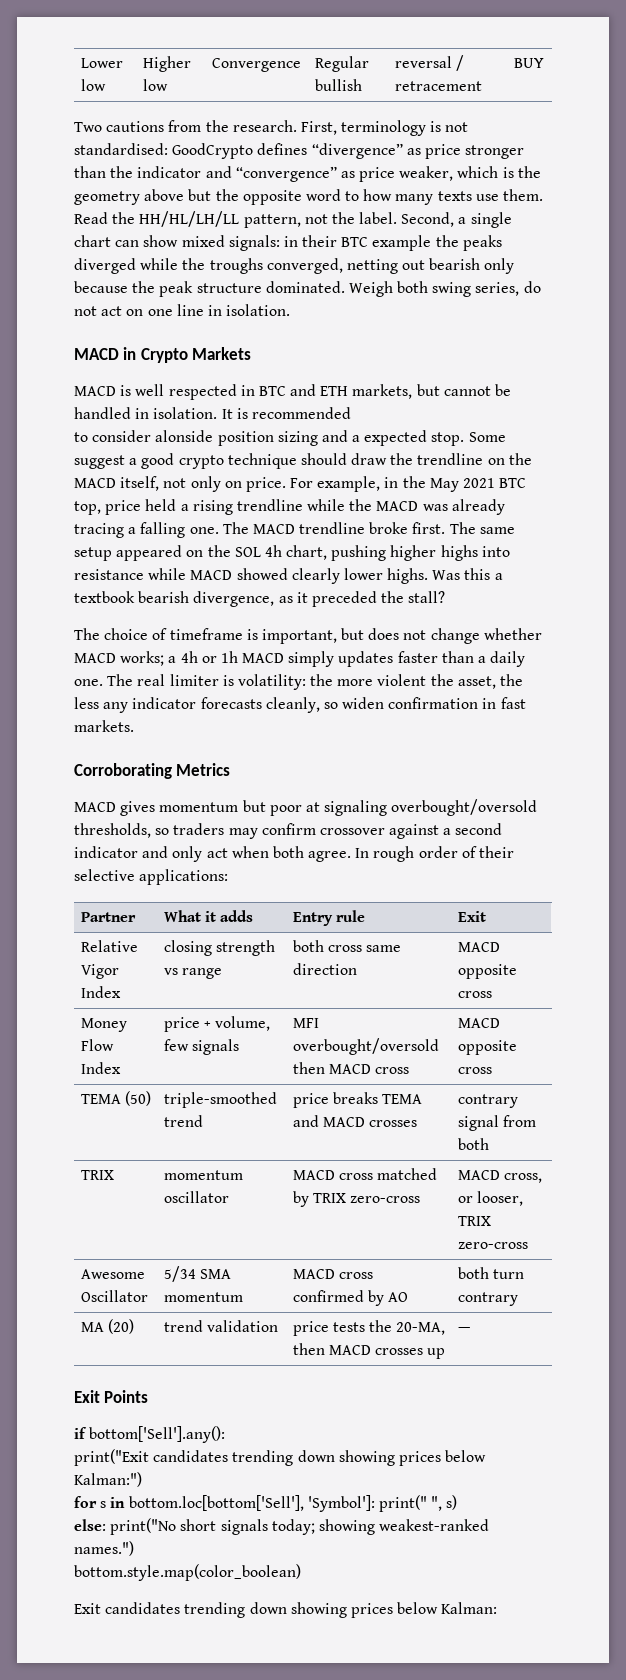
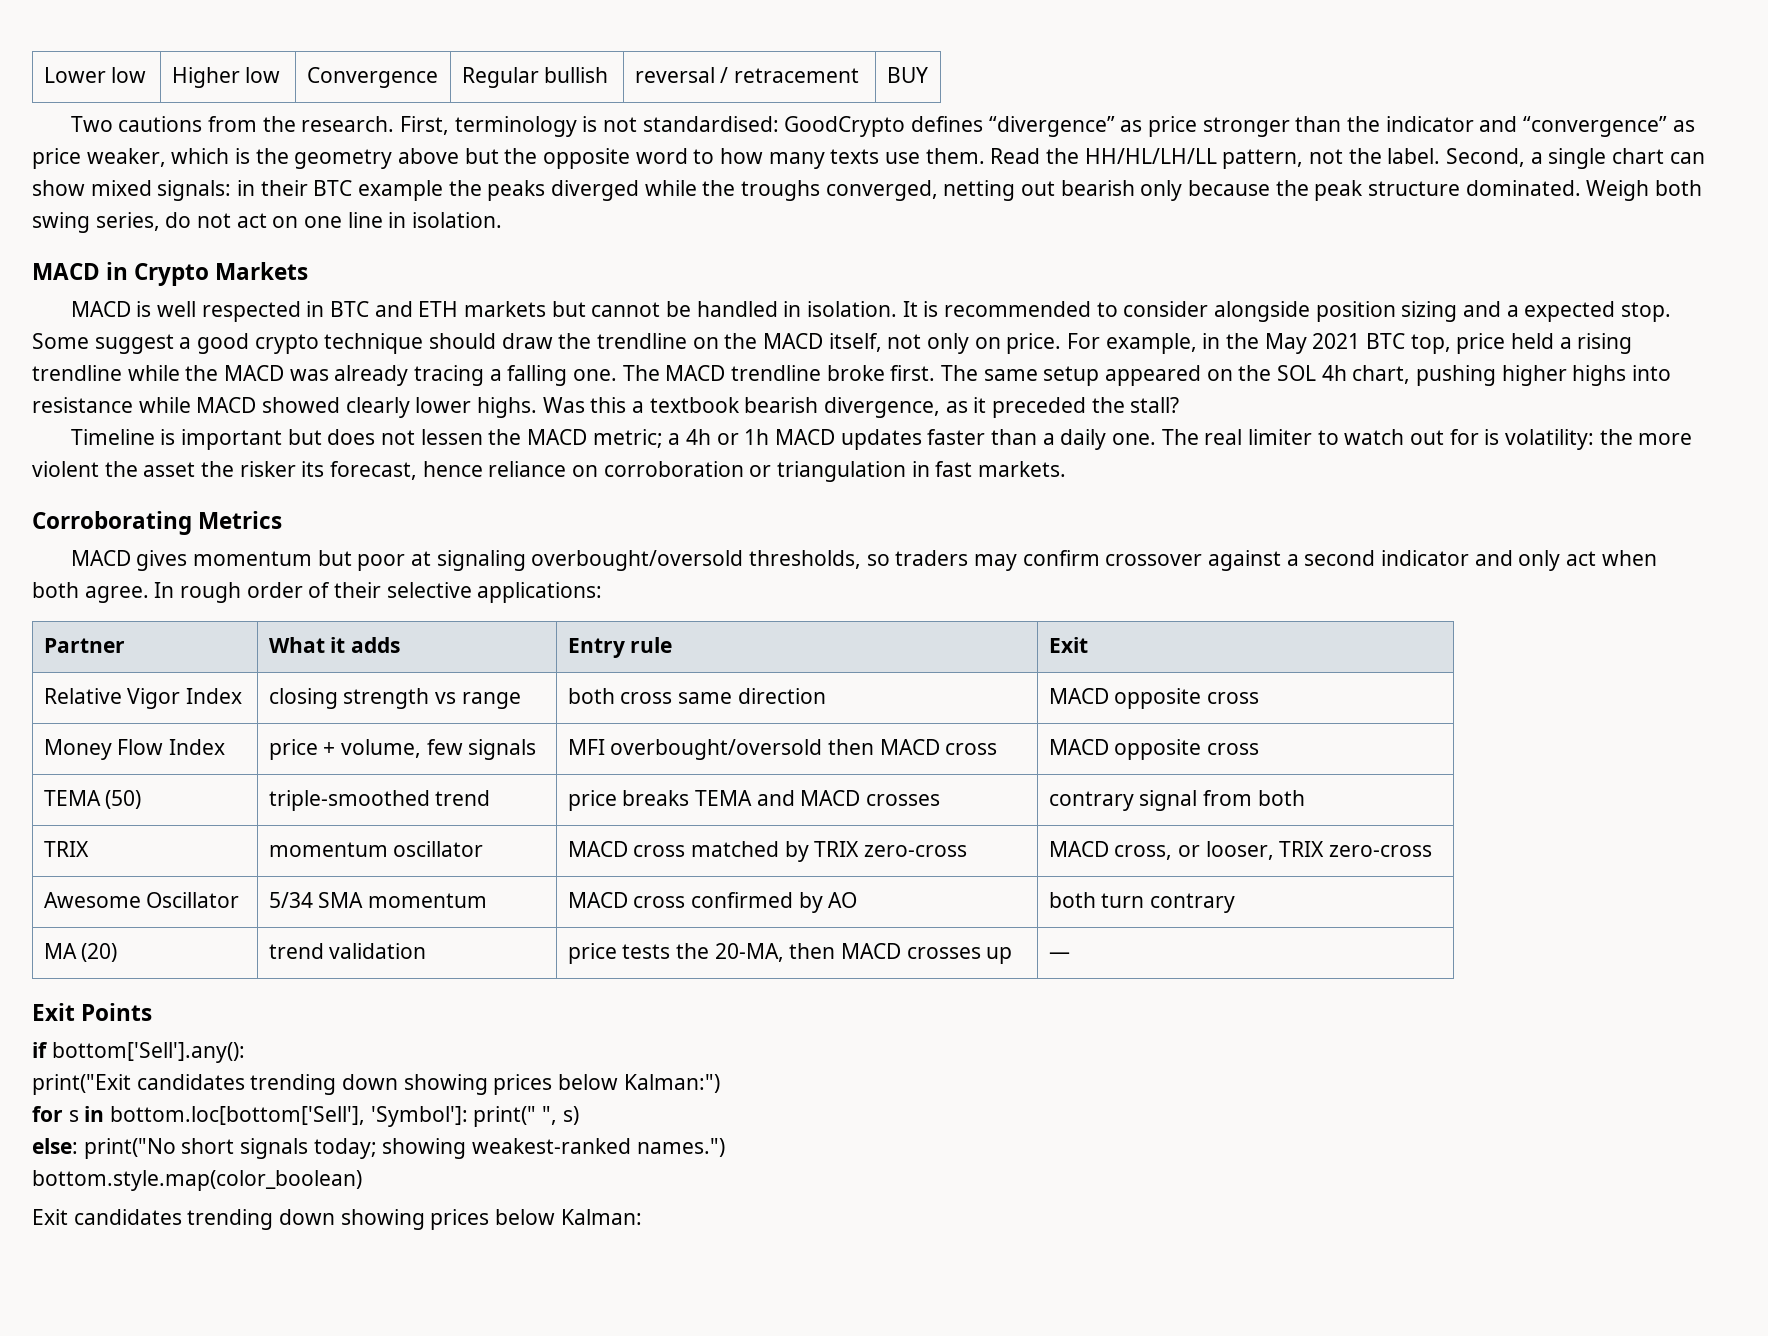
[352,384,413,399] markets, -> [463,301,546,317] markets
(351, 413) // -> (1091, 309) none
[155,430,214,442] alonside -> [1213,301,1310,322] alongside
[74,628,542,644] [74,651,165,666] The choice of timeframe is important, but does not change whether MACD works; -> [70,429,663,450] Timeline is important but does not lessen the MACD metric;
[288,651,335,667] simply -> (835, 437) none
(219, 680) none -> [1317,429,1479,445] to watch out for
[457,674,524,689] [74,697,479,713] asset, the less any indicator forecasts cleanly, so widen confirmation -> [143,461,907,482] asset the risker its forecast, hence reliance on corroboration or triangulation

